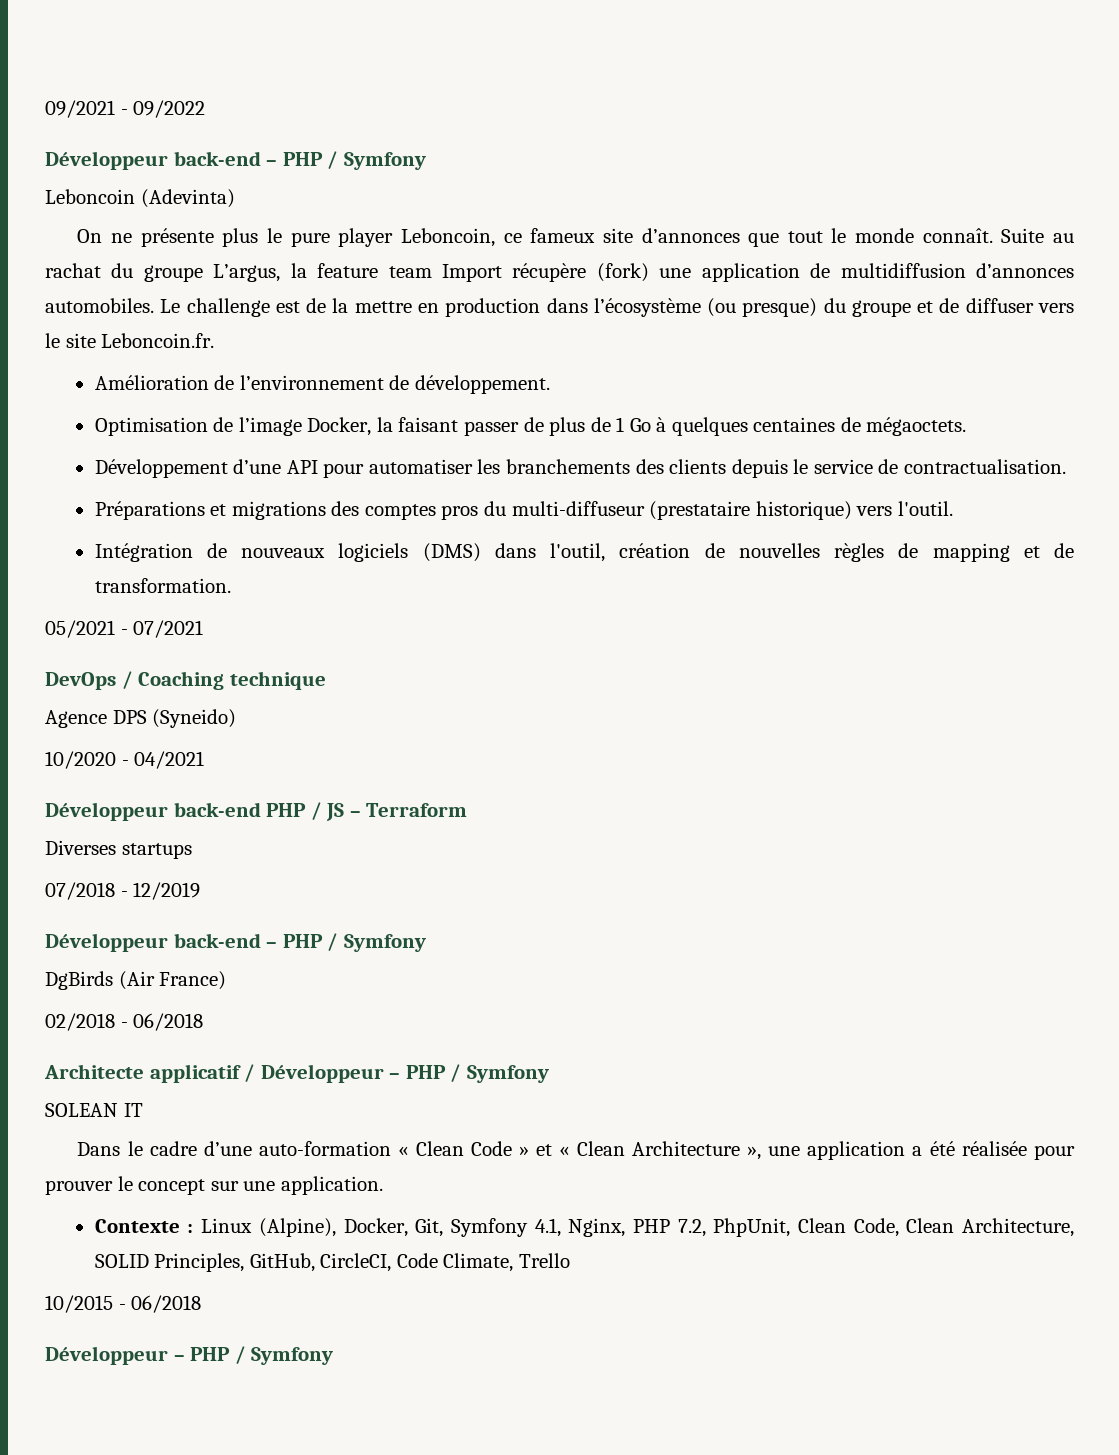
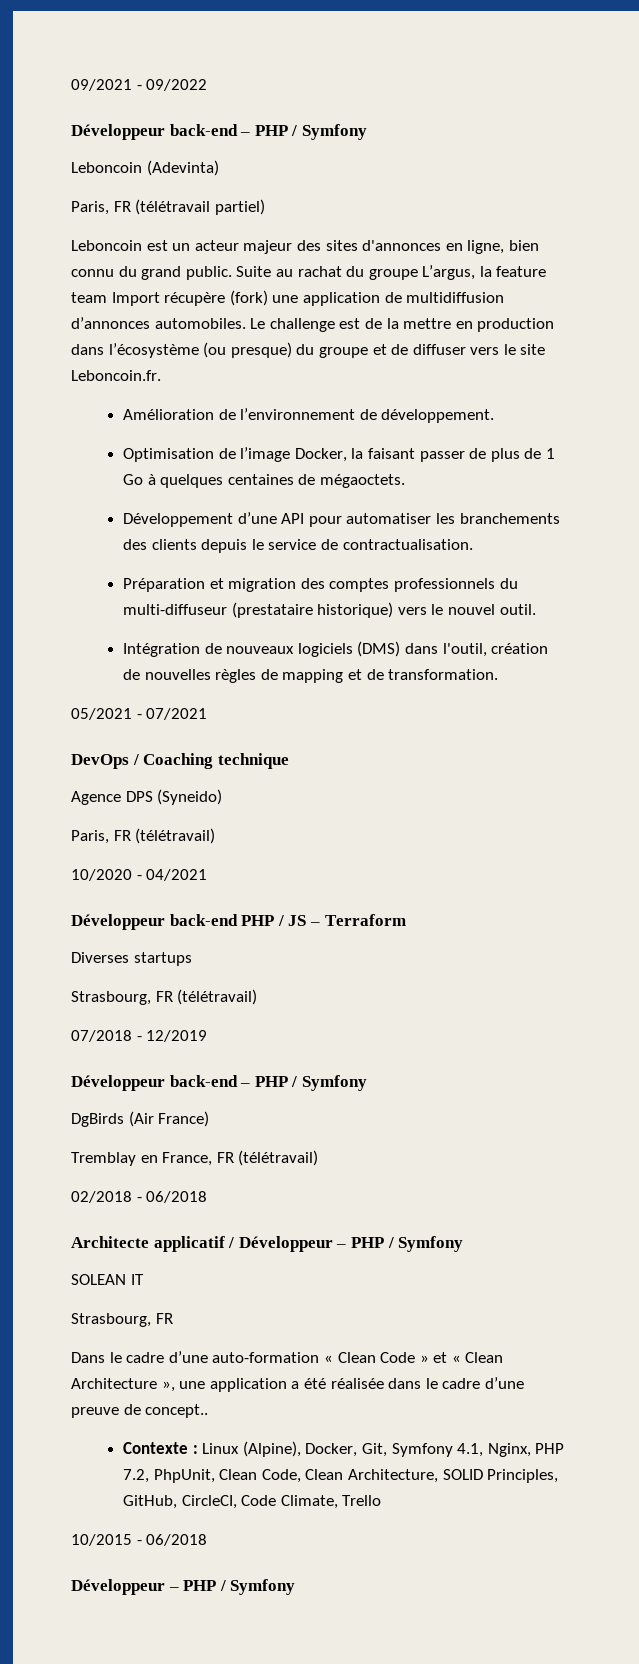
[77,228,993,247] On ne présente plus le pure player Leboncoin, ce fameux site d’annonces que tout le monde connaît. -> [71,199,265,215] [71,240,539,254] [71,266,232,280] Paris, FR (télétravail partiel) // Leboncoin est un acteur majeur des sites d'annonces en ligne, bien connu du grand public.
[94,501,326,520] Préparations et migrations -> [123,578,297,592] Préparation et migration
[441,505,479,520] pros -> [394,578,496,592] professionnels
[897,501,953,516] l'outil. -> [431,604,536,615] le nouvel outil.
(237, 718) none -> [71,828,216,844] // Paris, FR (télétravail)
(192, 851) none -> [71,989,258,1005] // Strasbourg, FR (télétravail)
(227, 980) none -> [71,1150,319,1166] // Tremblay en France, FR (télétravail)
(143, 1110) none -> [71,1313,173,1327] // Strasbourg, FR
[1033,1145,1075,1160] [45,1176,383,1195] pour prouver le concept sur une application. -> [388,1377,524,1389] [71,1404,209,1418] dans le cadre d’une preuve de concept..

